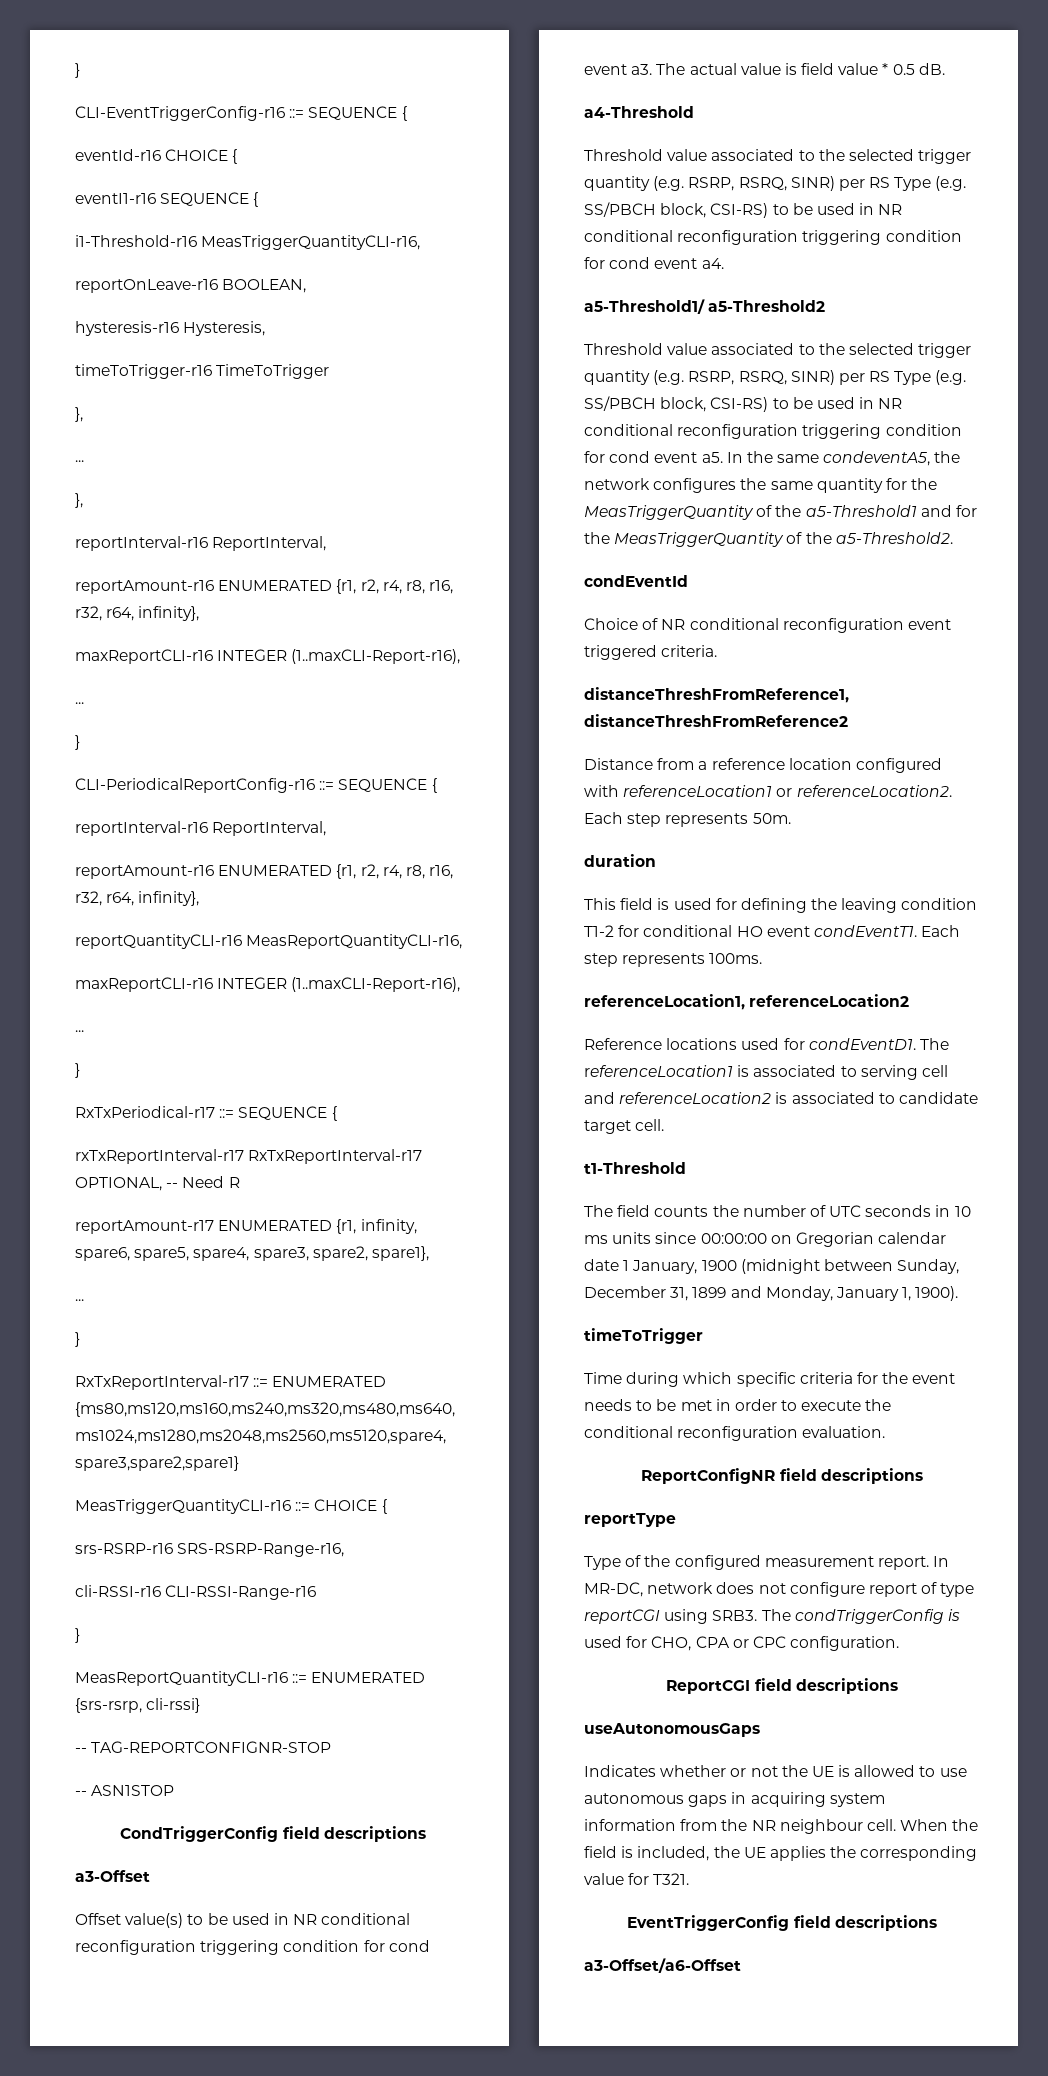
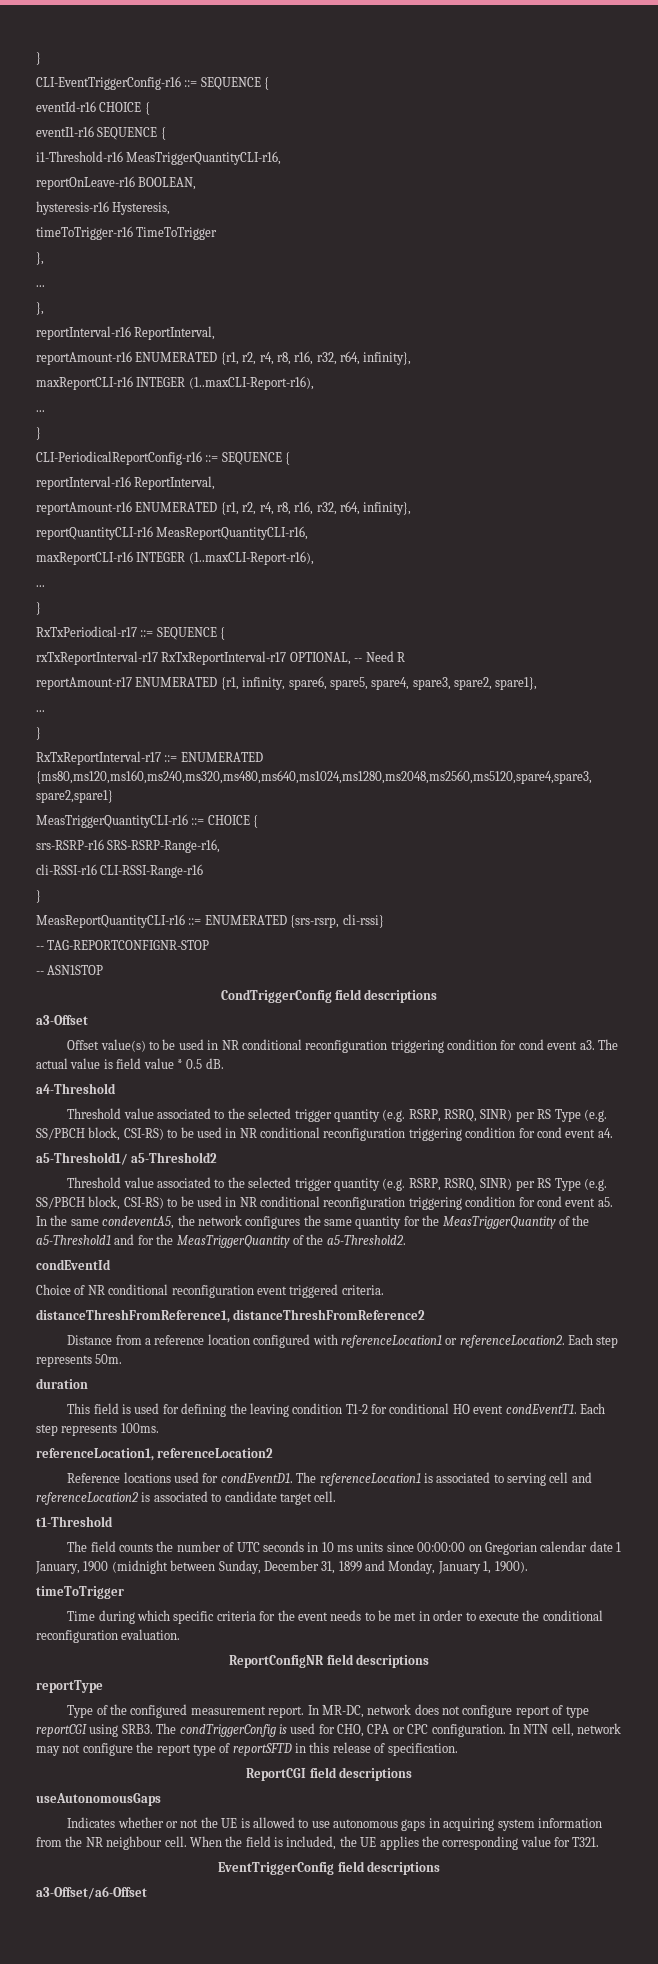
(900, 1643) none -> [508,1723,621,1737] [36,1742,458,1756] In NTN cell, network may not configure the report type of reportSFTD in this release of specification.

